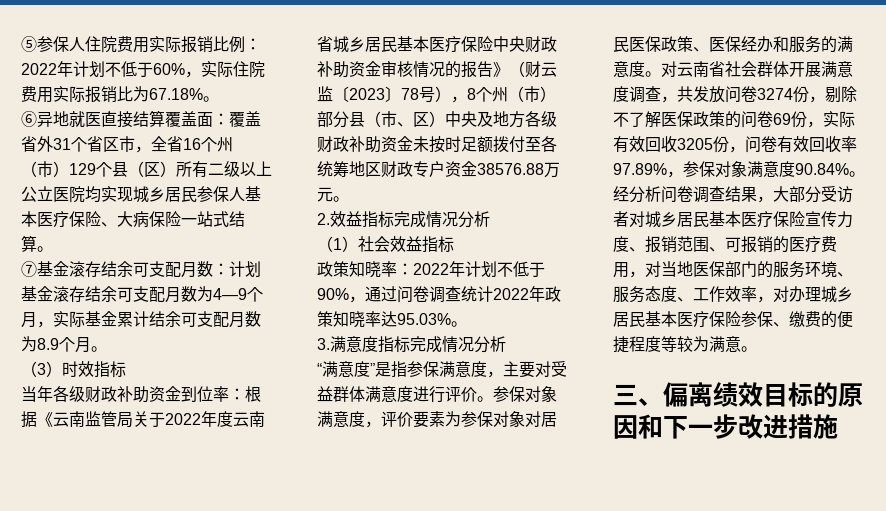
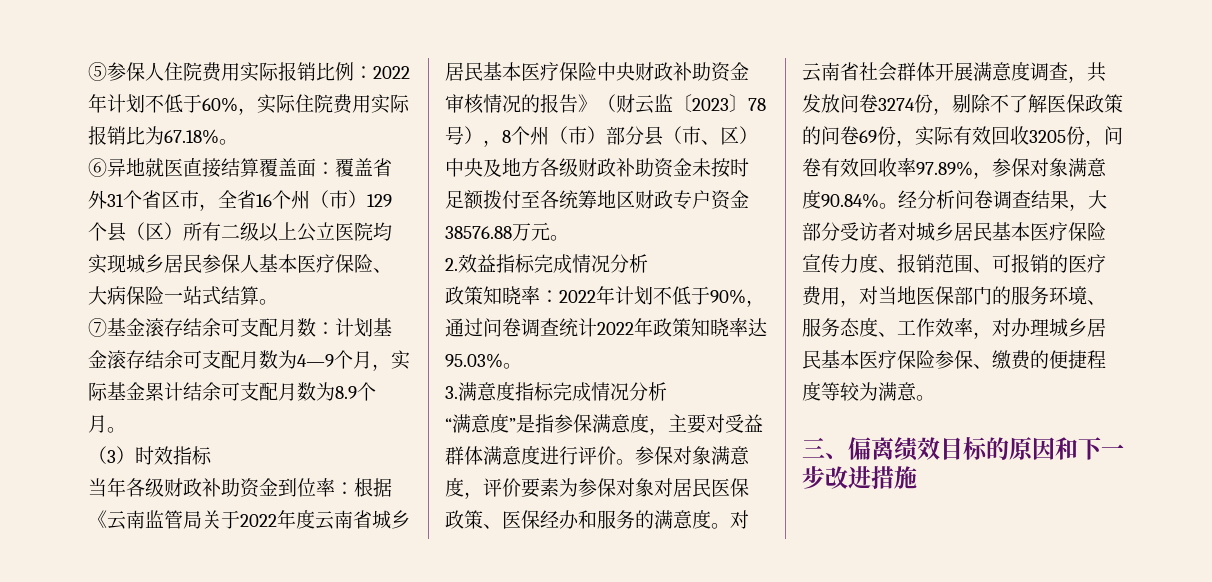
[317,236,454,253] // （1）社会效益指标 -> (648, 263) none

